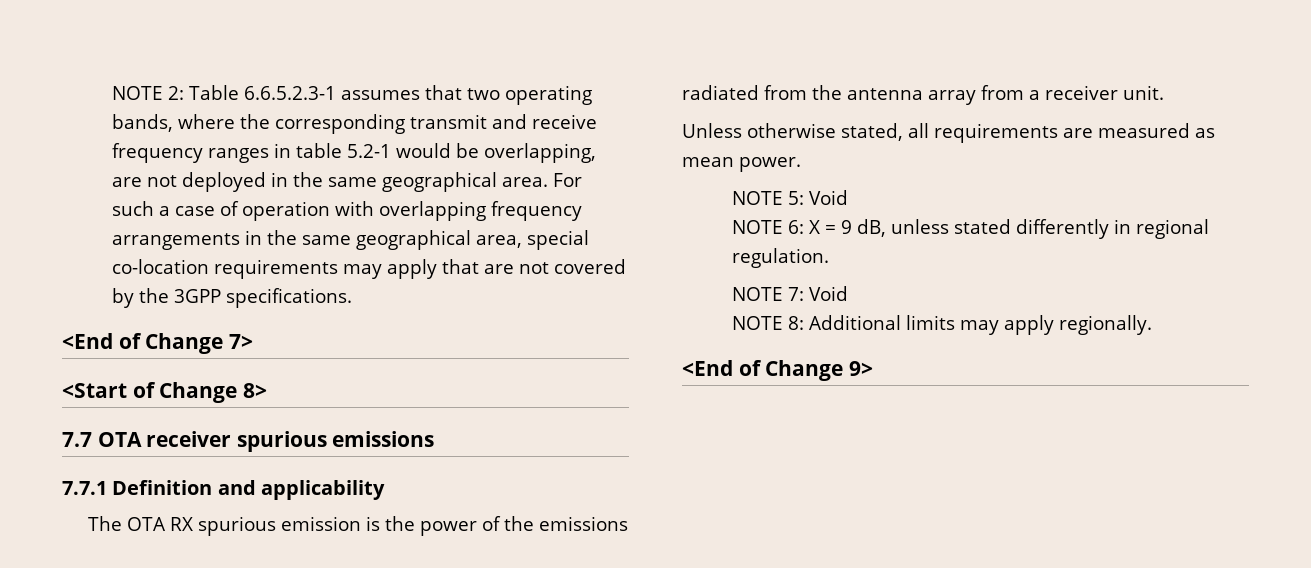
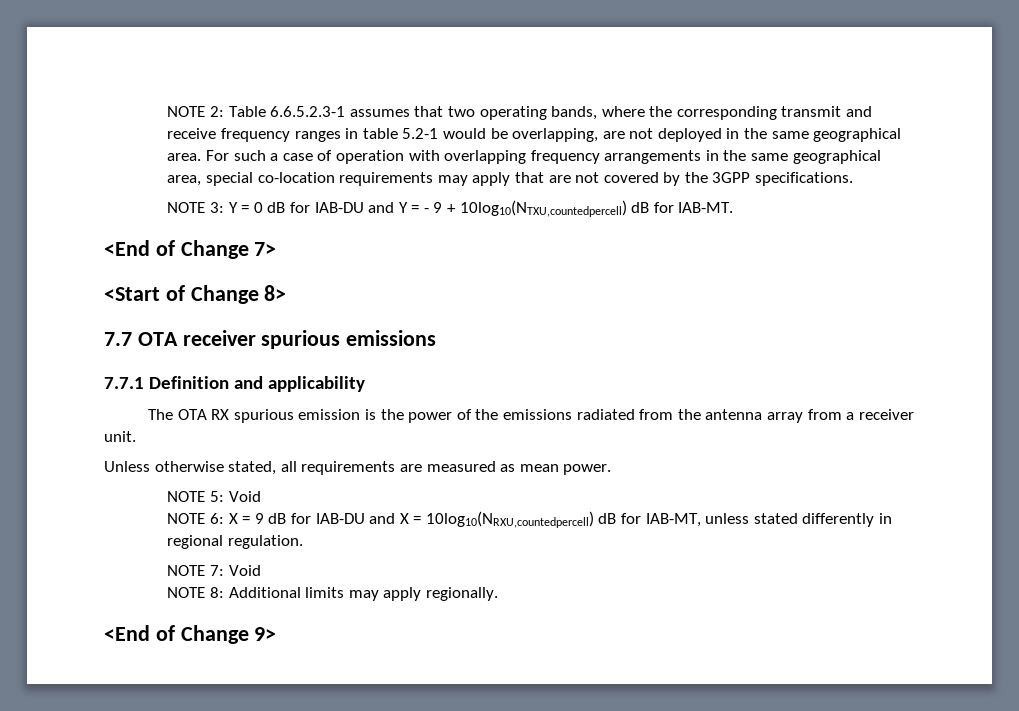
(353, 298) none -> [167,200,734,217] // NOTE 3: Y = 0 dB for IAB-DU and Y = - 9 + 10log10(NTXU,countedpercell) dB for IAB-MT.
[857,219,887,237] dB, -> [268,511,701,528] dB for IAB-DU and X = 10log10(NRXU,countedpercell) dB for IAB-MT,

